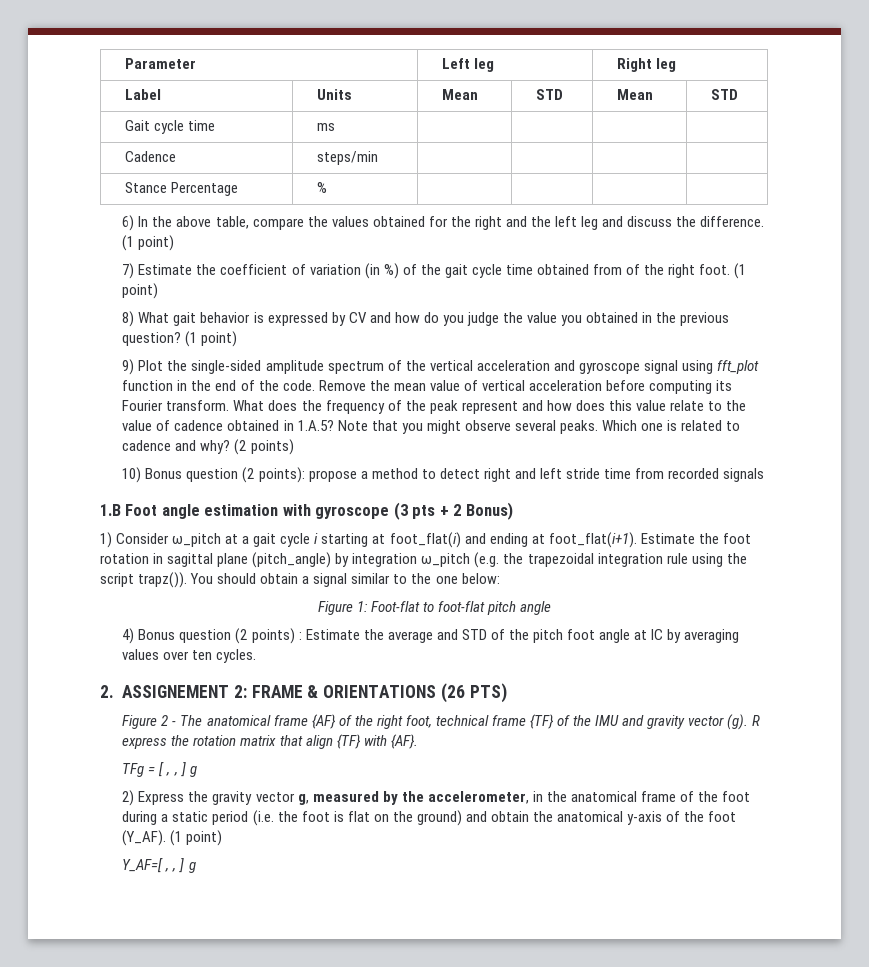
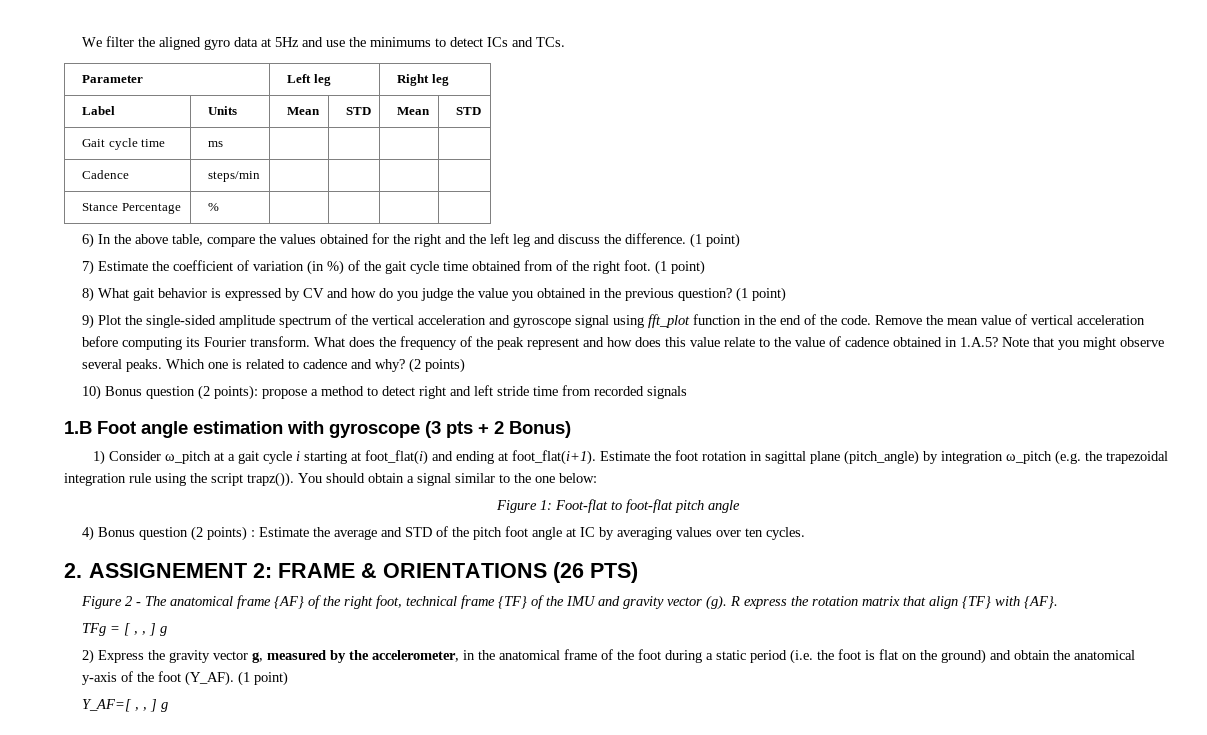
(124, 63) none -> [81,36,565,50] We filter the aligned gyro data at 5Hz and use the minimums to detect ICs and TCs. //

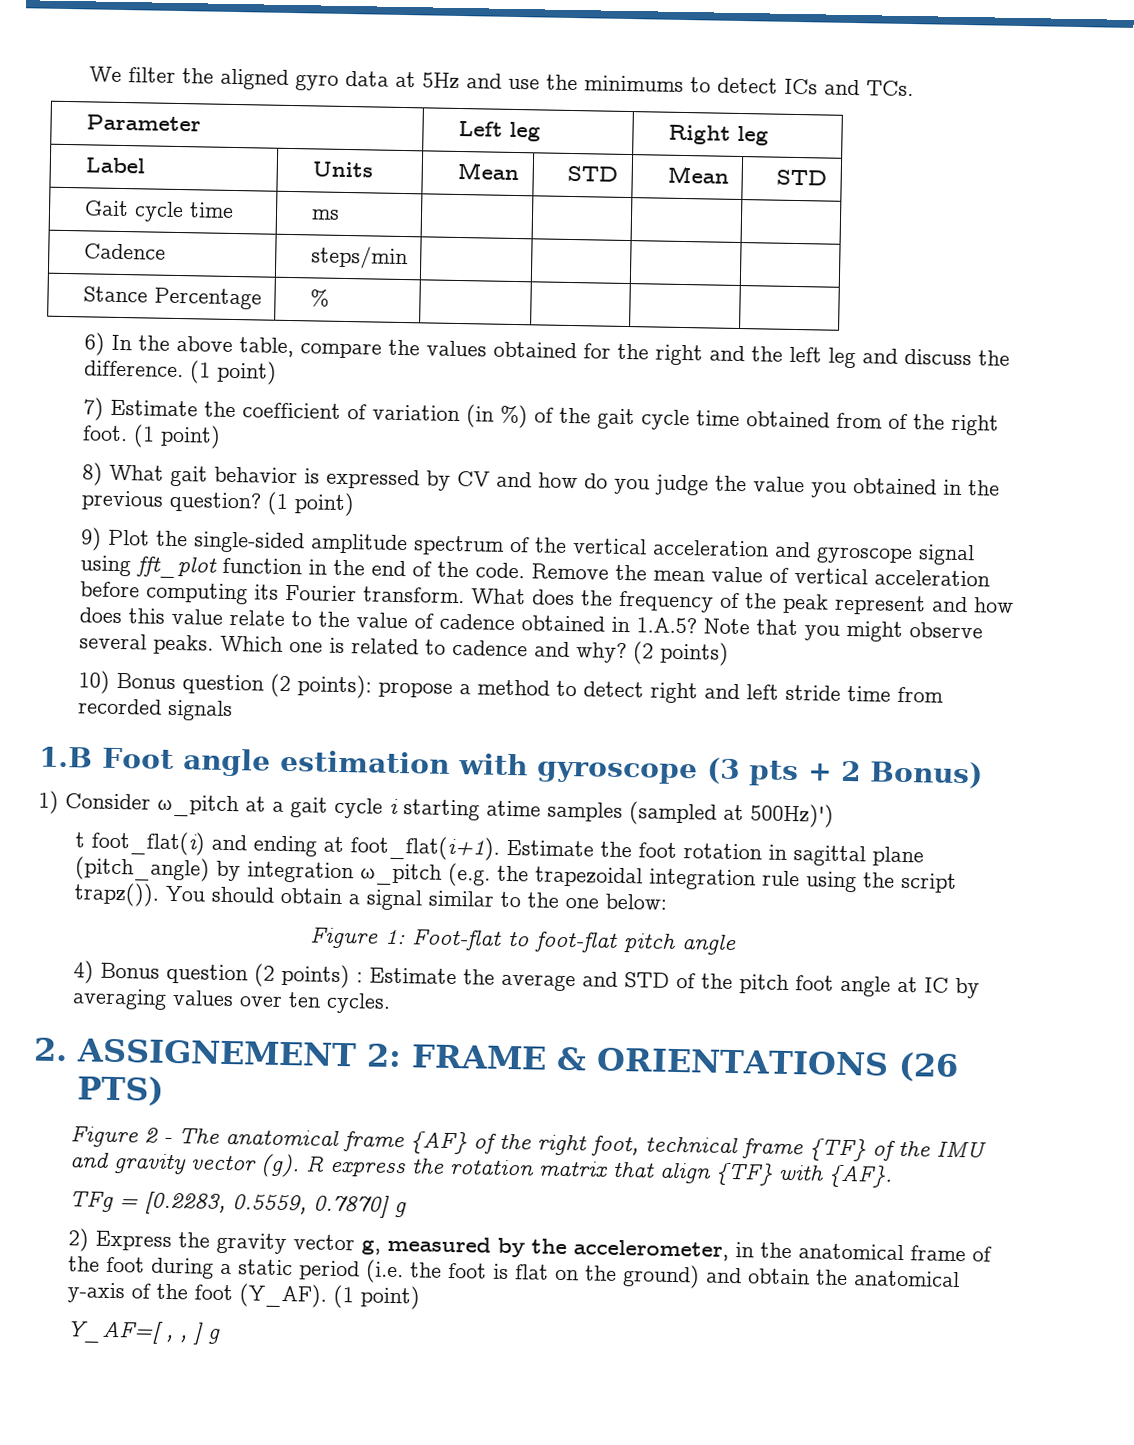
[351,452,362,461] at -> [486,800,834,828] [75,832,86,848] atime samples (sampled at 500Hz)') // t
[123,623,156,636] [ , , ] -> [144,1191,391,1218] [0.2283, 0.5559, 0.7870]

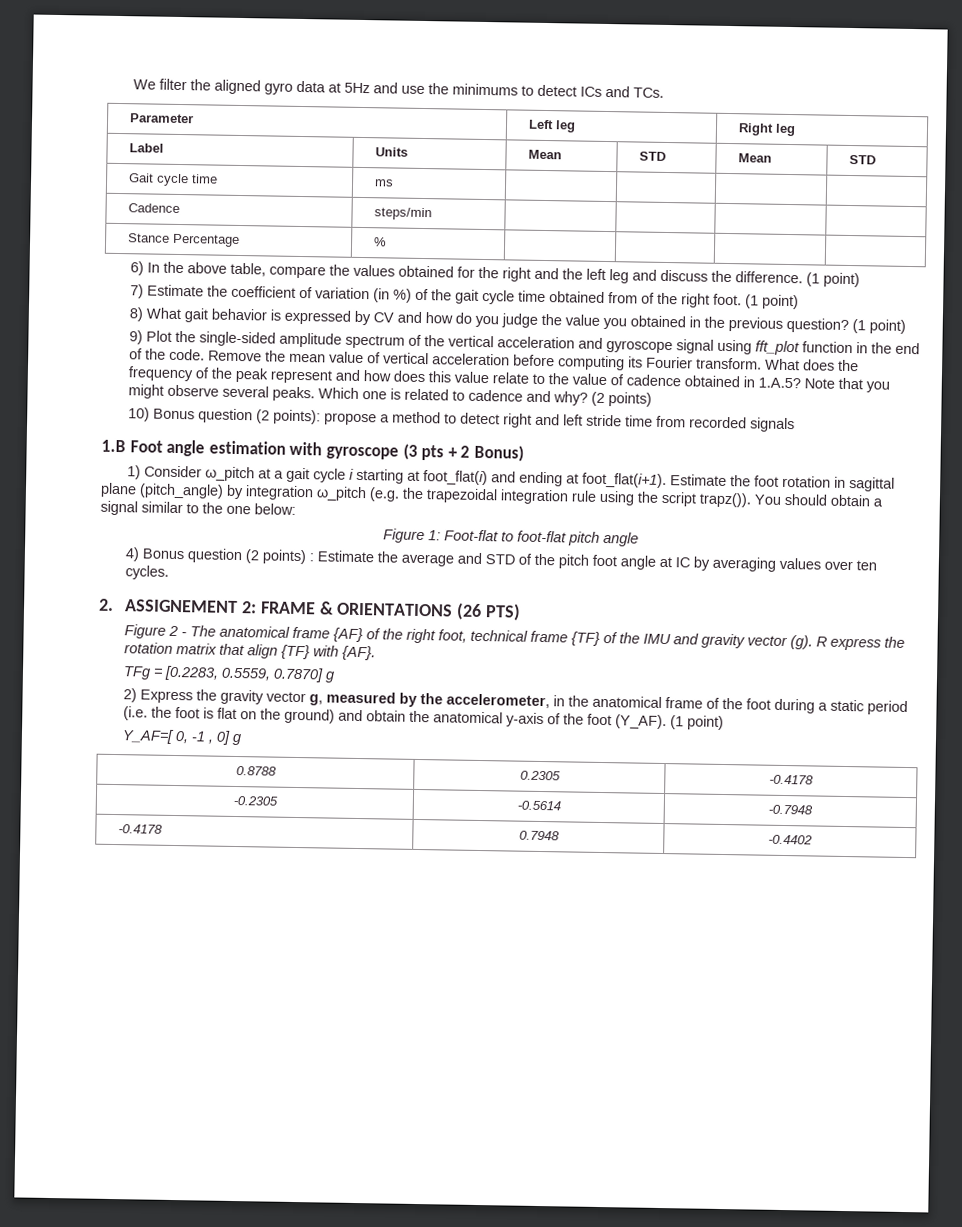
[486,800,834,828] [75,832,86,848] atime samples (sampled at 500Hz)') // t -> [406,470,420,481] at
[165,1322,222,1345] , , ] g -> [174,730,241,746] [235,765,277,776] [519,770,561,781] [769,774,814,785] [232,795,278,806] [516,800,561,811] [768,804,813,815] [118,824,164,834] [518,830,560,841] [768,834,813,845] 0, -1 , 0] g // 0.8788 | 0.2305 | -0.4178 // -0.2305 | -0.5614 | -0.7948 // -0.4178 | 0.7948 | -0.4402

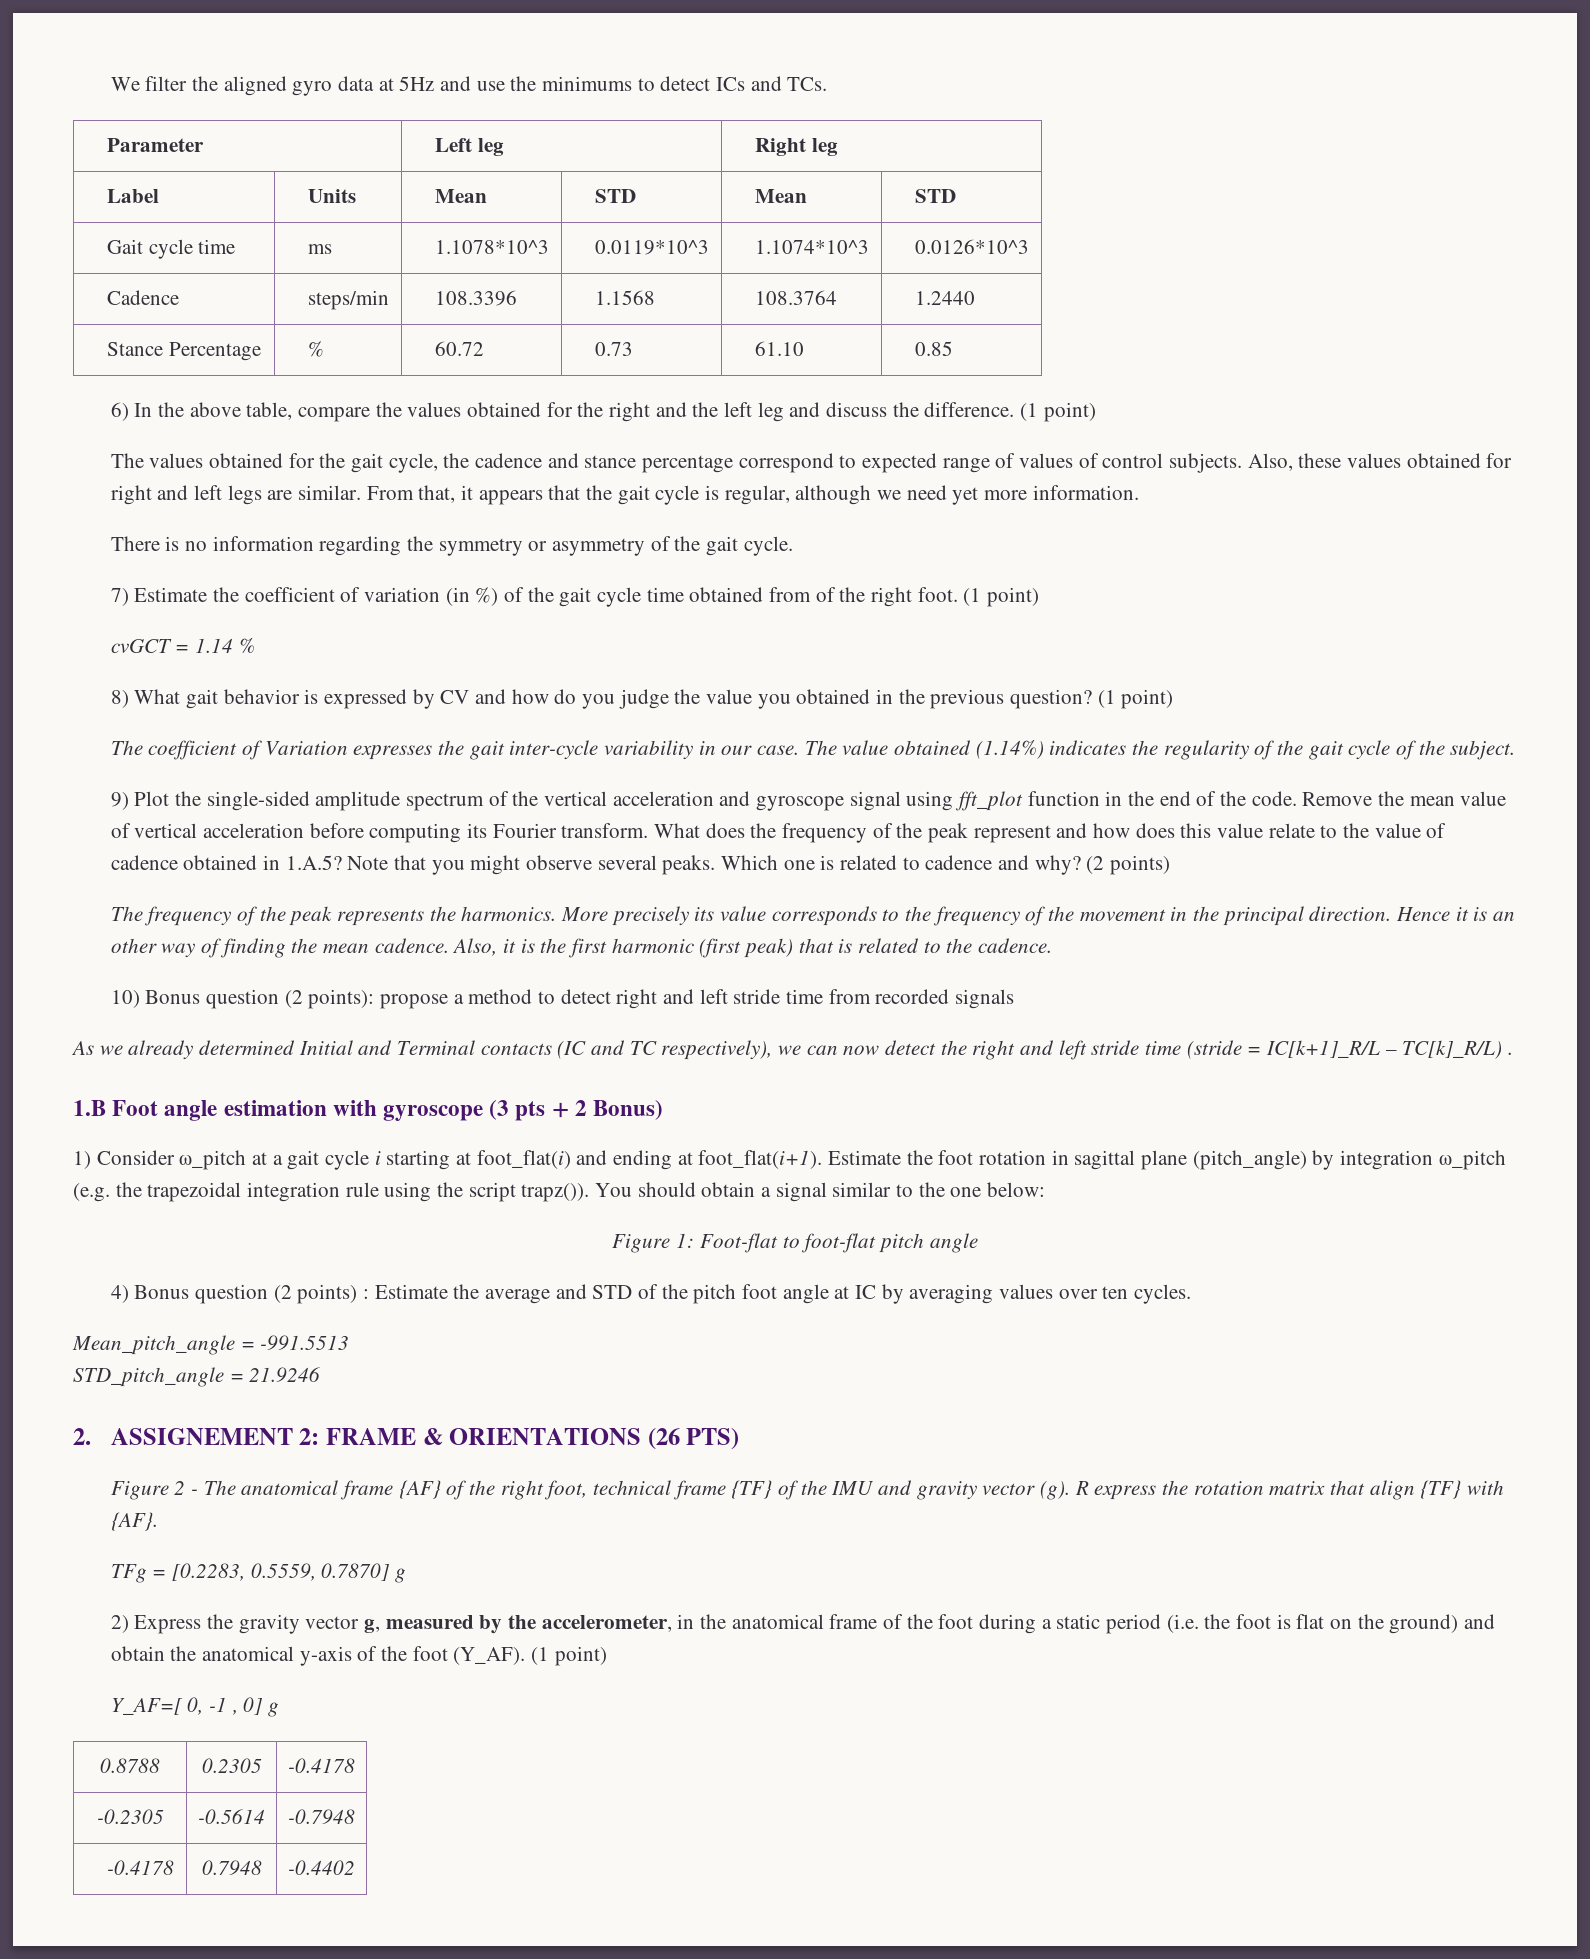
[128,203,181,214] [374,207,433,221] | | | // Cadence | steps/min | | | | -> [434,240,549,254] [594,240,709,255] [754,240,869,254] [914,239,1029,254] [106,290,179,305] [307,290,389,310] [434,290,517,306] [594,290,655,305] [754,290,837,305] [914,291,975,305] 1.1078*10^3 | 0.0119*10^3 | 1.1074*10^3 | 0.0126*10^3 // Cadence | steps/min | 108.3396 | 1.1568 | 108.3764 | 1.2440
(388, 242) | | | -> [434,341,484,356] [594,342,633,356] [754,341,804,356] [914,341,953,356] 60.72 | 0.73 | 61.10 | 0.85
(860, 280) none -> [110,453,1513,473] [110,485,1139,505] [110,536,793,556] // The values obtained for the gait cycle, the cadence and stance percentage correspond to expected range of values of control subjects. Also, these values obtained for right and left legs are similar. From that, it appears that the gait cycle is regular, although we need yet more information. // There is no information regarding the symmetry or asymmetry of the gait cycle.
(799, 302) none -> [110,637,255,653] // cvGCT = 1.14 %
(906, 326) none -> [110,739,1516,760] // The coefficient of Variation expresses the gait inter-cycle variability in our case. The value obtained (1.14%) indicates the regularity of the gait cycle of the subject.
(652, 399) none -> [110,906,1516,926] [110,938,1053,958] // The frequency of the peak represents the harmonics. More precisely its value corresponds to the frequency of the movement in the principal direction. Hence it is an other way of finding the mean cadence. Also, it is the first harmonic (first peak) that is related to the cadence.
(795, 425) none -> [71,1040,1514,1060] // As we already determined Initial and Terminal contacts (IC and TC respectively), we can now detect the right and left stride time (stride = IC[k+1]_R/L – TC[k]_R/L) .
(169, 572) none -> [72,1335,350,1355] [73,1367,321,1387] // Mean_pitch_angle = -991.5513 // STD_pitch_angle = 21.9246

